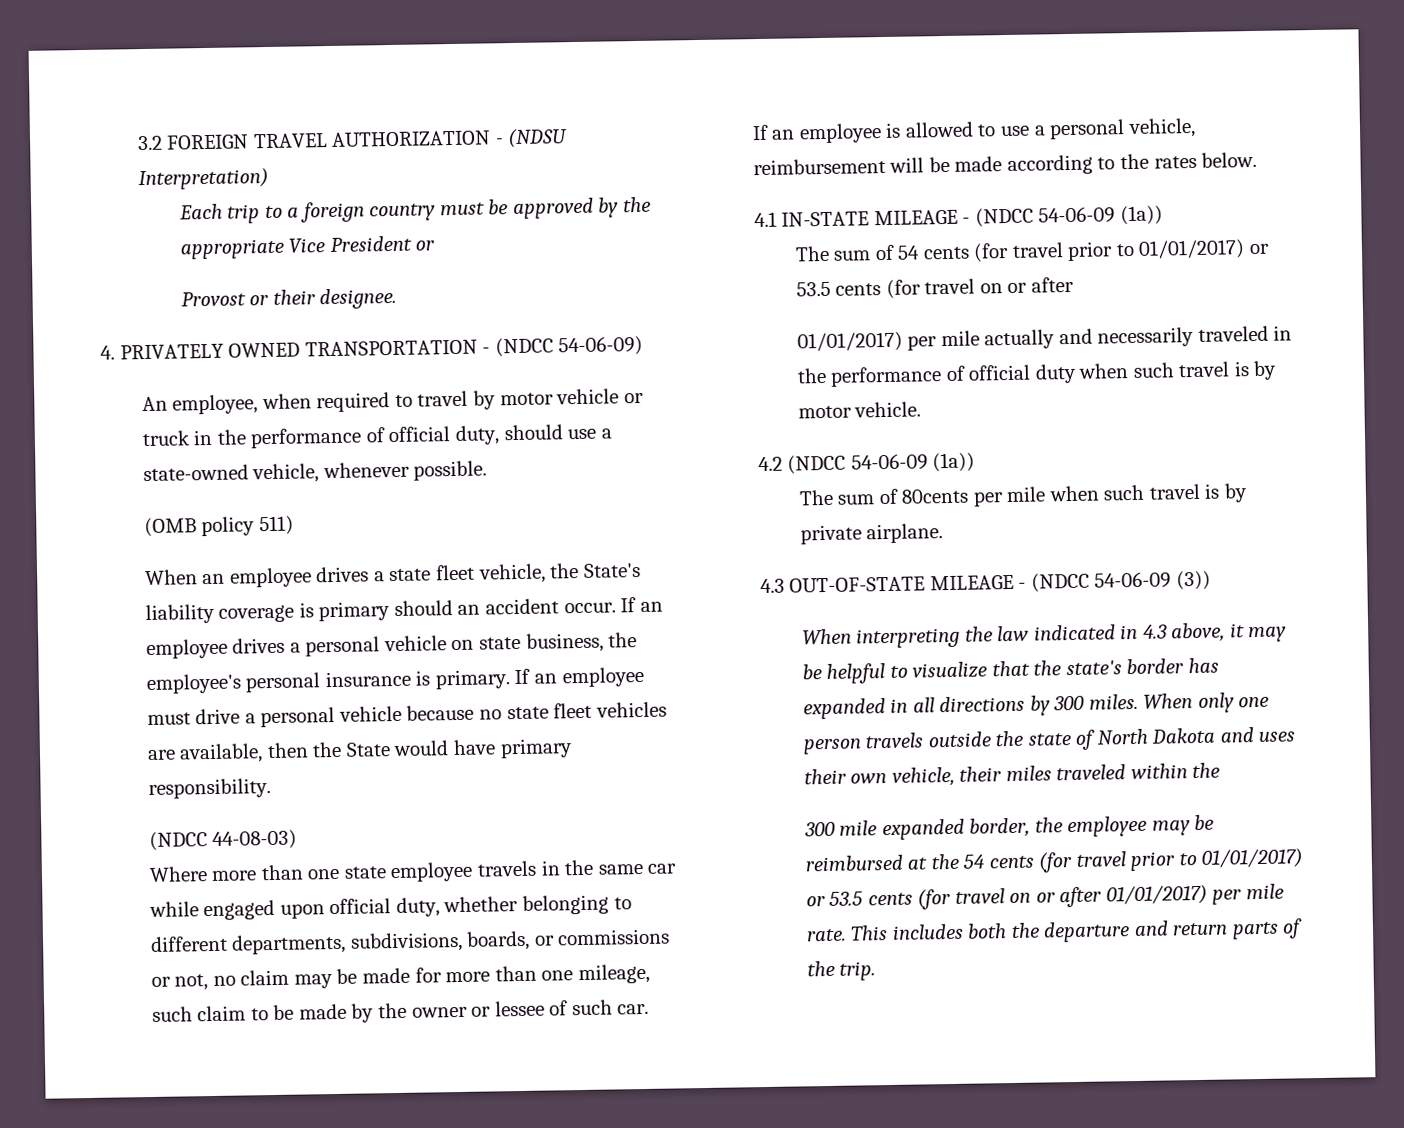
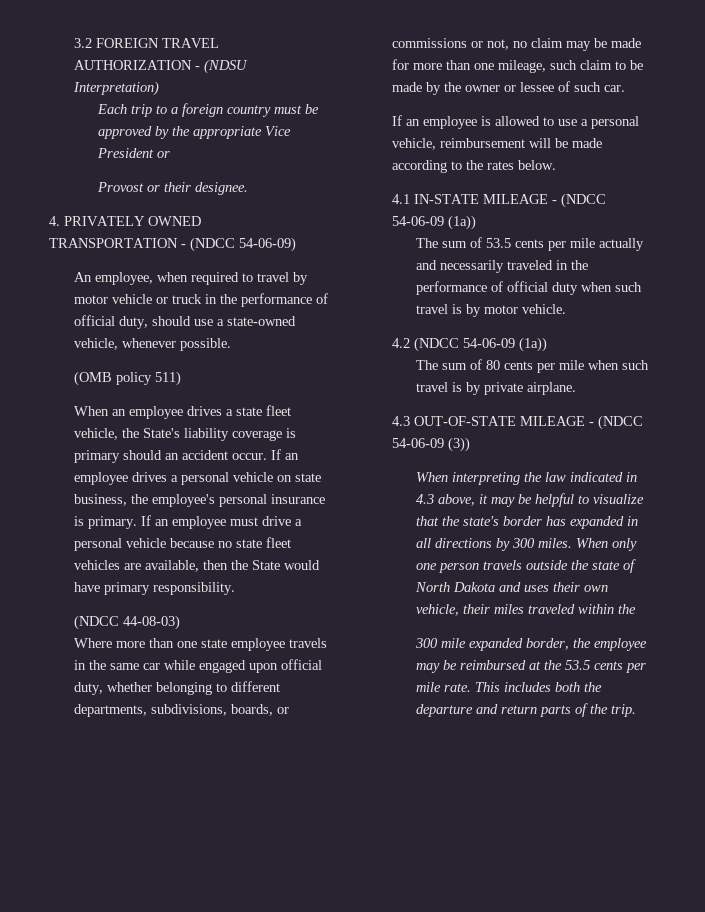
[897,239,1270,263] [795,276,1074,299] [796,331,903,353] 54 cents (for travel prior to 01/01/2017) or 53.5 cents (for travel on or after // 01/01/2017) -> [486,238,545,248] 53.5 cents
[901,488,970,504] 80cents -> [486,360,534,370] 80 cents
[963,848,1305,873] [805,884,1208,910] 54 cents (for travel prior to 01/01/2017) or 53.5 cents (for travel on or after 01/01/2017) -> [565,660,624,670] 53.5 cents

